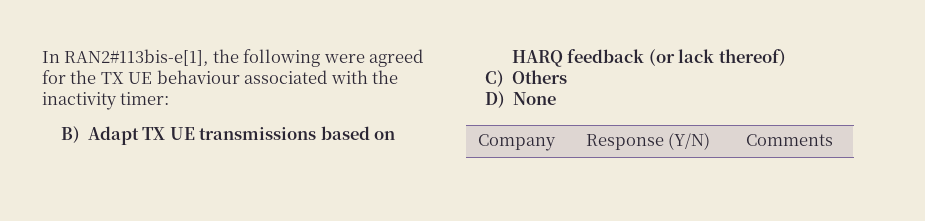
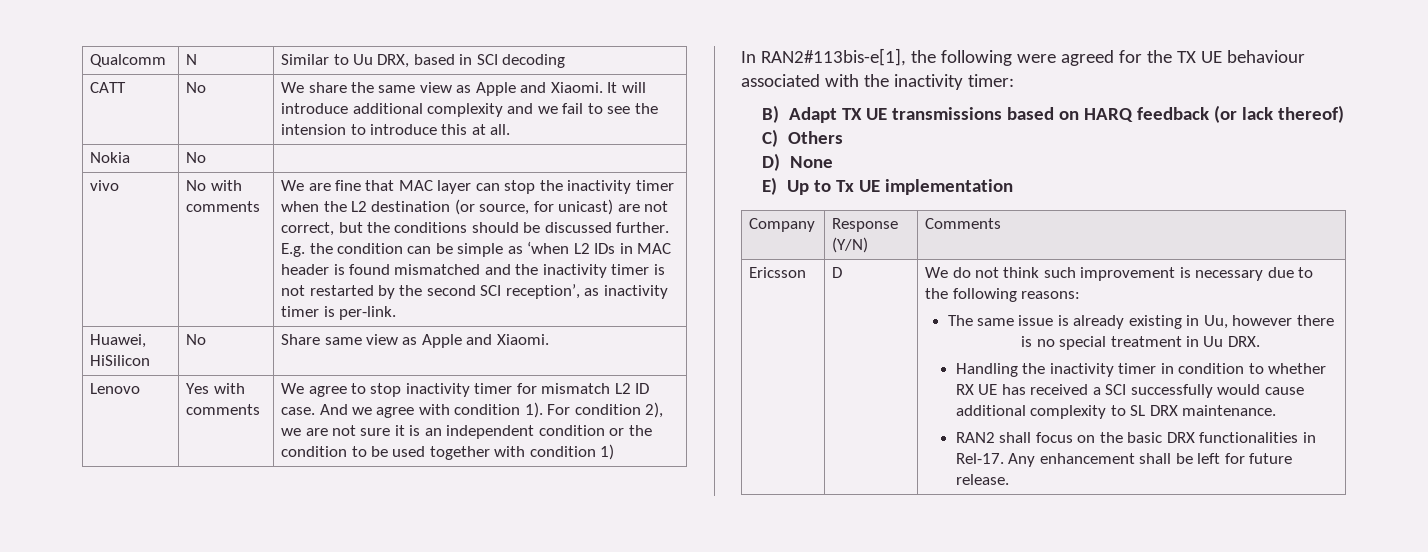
(42, 57) none -> [90,54,167,67] [186,54,198,65] [281,54,566,68] [90,82,127,93] [186,82,207,93] [281,82,646,96] [281,103,658,117] [281,124,511,135] [90,152,131,163] [186,152,207,163] [90,180,120,191] [186,180,242,191] [186,201,261,212] [281,180,674,194] [281,199,669,215] [281,222,670,236] [281,241,672,257] [281,264,665,278] [281,284,668,299] [281,306,396,320] [90,334,147,348] [90,355,151,366] [186,334,207,345] [281,334,549,348] [90,383,141,394] [186,383,245,394] [186,404,261,415] [281,383,650,397] [281,402,664,418] [281,425,652,439] [281,444,615,460] Qualcomm | N | Similar to Uu DRX, based in SCI decoding // CATT | No | We share the same view as Apple and Xiaomi. It will introduce additional complexity and we fail to see the intension to introduce this at all. // Nokia | No | // vivo | No with comments | We are fine that MAC layer can stop the inactivity timer when the L2 destination (or source, for unicast) are not correct, but the conditions should be discussed further. E.g. the condition can be simple as ‘when L2 IDs in MAC header is found mismatched and the inactivity timer is not restarted by the second SCI reception’, as inactivity timer is per-link. // Huawei, HiSilicon | No | Share same view as Apple and Xiaomi. // Lenovo | Yes with comments | We agree to stop inactivity timer for mismatch L2 ID case. And we agree with condition 1). For condition 2), we are not sure it is an independent condition or the condition to be used together with condition 1) //
[477,134,556,151] [585,132,711,150] [745,134,833,146] // Company | Response (Y/N) | Comments -> [762,177,1013,195] [749,218,816,232] [832,218,899,232] [832,237,869,253] [925,218,1002,229] [749,267,807,278] [832,267,843,278] [925,267,1314,281] [925,288,1080,302] [947,315,1334,329] [1021,336,1260,350] [956,363,1327,377] [956,384,1304,398] [956,405,1277,419] [956,432,1316,443] [956,453,1293,467] [956,474,1010,485] // E) Up to Tx UE implementation // Company | Response (Y/N) | Comments // Ericsson | D | We do not think such improvement is necessary due to the following reasons: // The same issue is already existing in Uu, however there is no special treatment in Uu DRX. // Handling the inactivity timer in condition to whether RX UE has received a SCI successfully would cause additional complexity to SL DRX maintenance. // RAN2 shall focus on the basic DRX functionalities in Rel-17. Any enhancement shall be left for future release.

